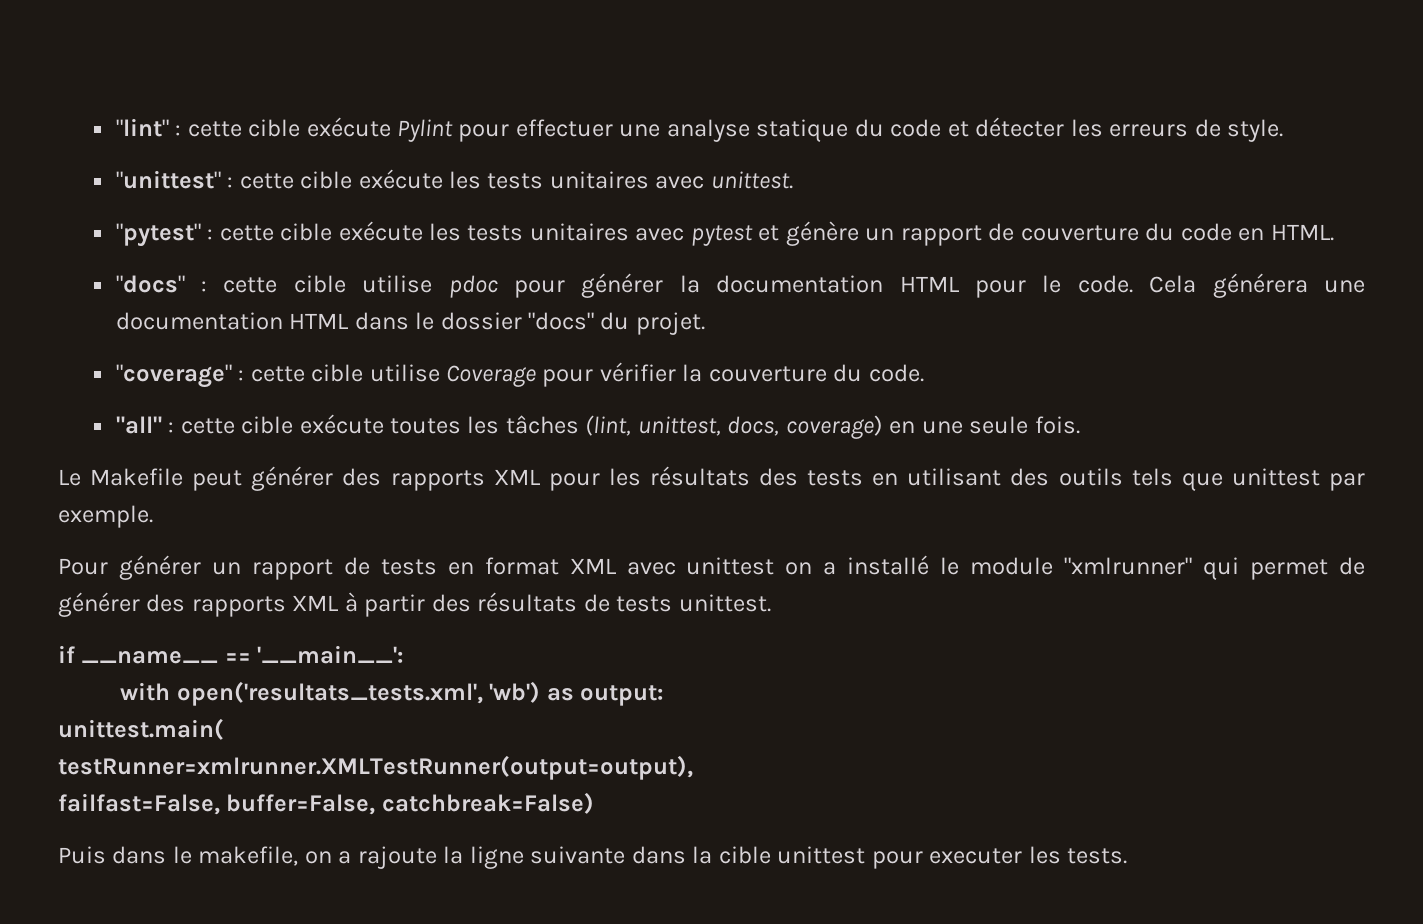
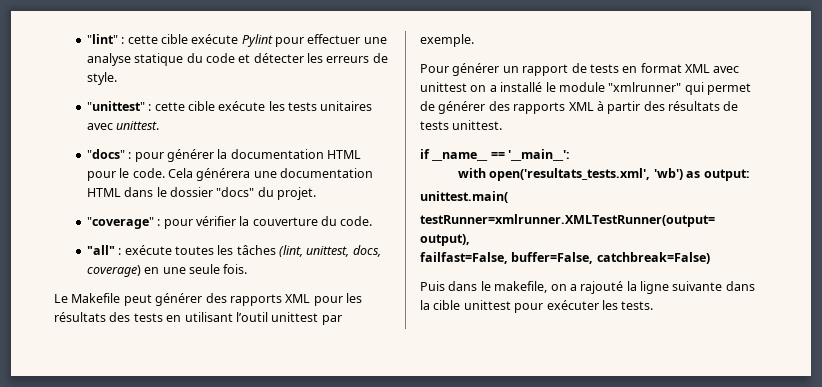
[115,221,1334,247] [115,275,498,298] "pytest" : cette cible exécute les tests unitaires avec pytest et génère un rapport de couverture du code en HTML. // "docs" : cette cible utilise pdoc -> [86,149,132,159] "docs" :
[250,364,537,387] cette cible utilise Coverage -> (161, 222) none
[180,416,294,434] cette cible -> (122, 251) none
[1010,468,1223,491] des outils tels que -> [235,312,268,322] l’outil
[357,846,437,869] rajoute -> [580,281,624,294] rajouté
[929,848,1023,864] executer -> [546,300,599,310] exécuter

